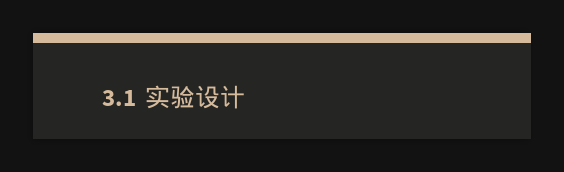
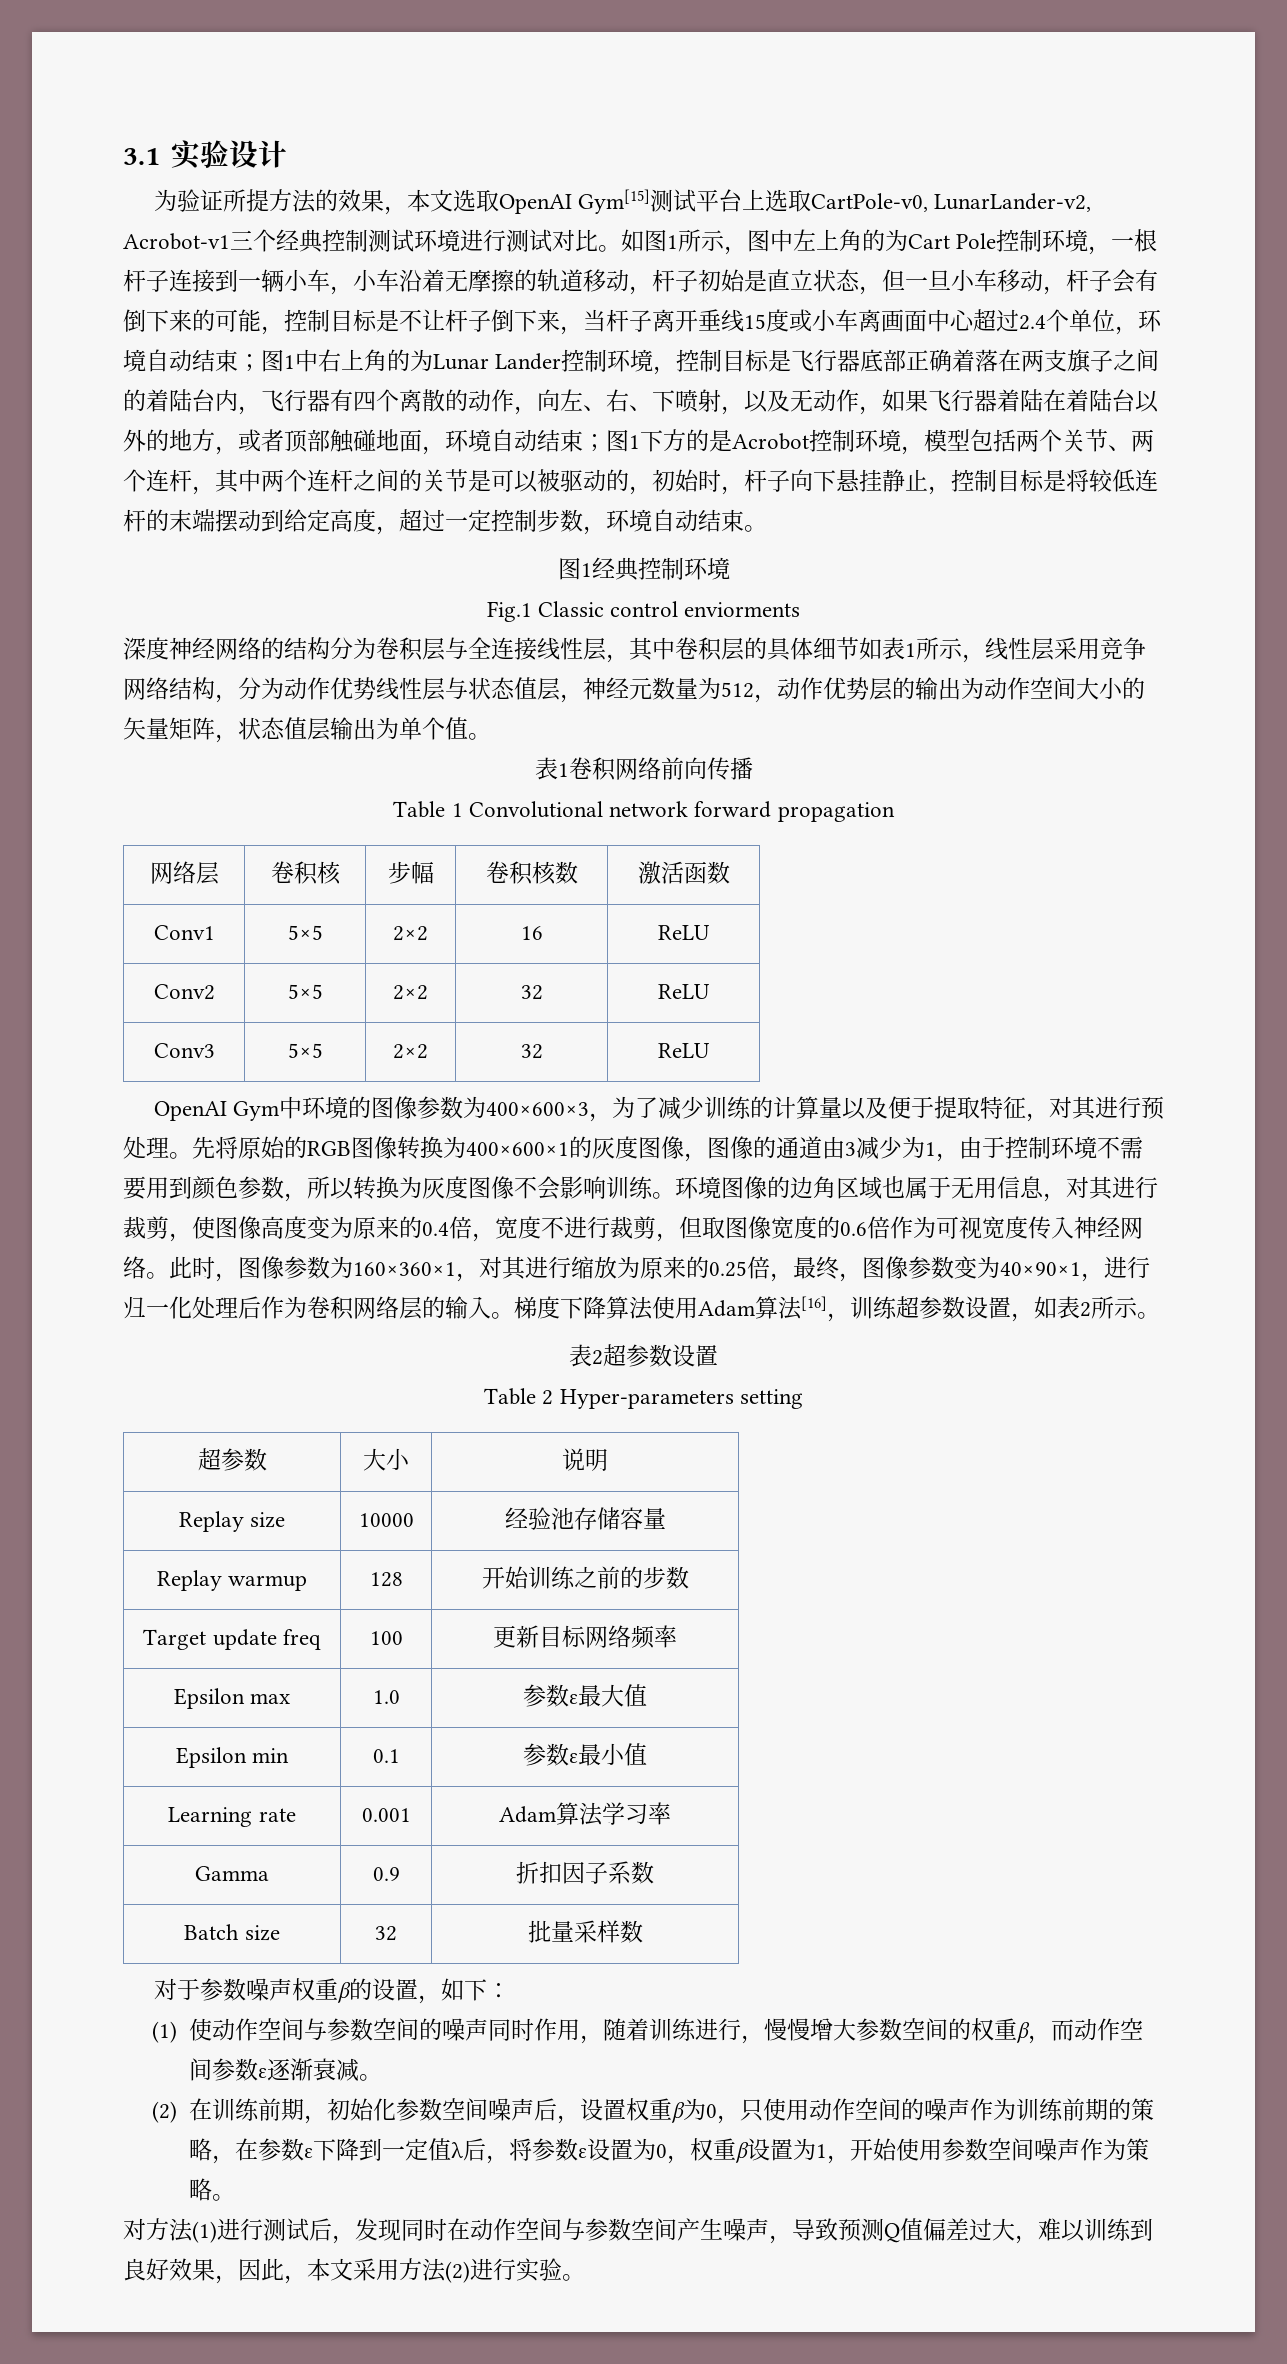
(245, 97) none -> [153,189,1092,215] [123,229,1158,255] [123,269,1158,295] [123,309,1162,335] [123,349,1160,375] [123,389,1159,415] [123,429,1154,455] [123,469,1158,495] [123,509,767,535] [557,557,730,581] [486,601,801,622] [123,637,1146,663] [123,677,1145,703] [123,717,491,743] [534,757,753,781] [393,801,895,822] [149,861,219,885] [270,861,341,885] [387,861,434,884] [485,861,578,885] [637,861,730,884] [153,925,215,940] [287,925,323,940] [393,926,428,941] [520,926,543,940] [658,925,710,940] [153,984,215,1000] [287,984,323,999] [393,985,428,1000] [520,985,543,1000] [658,984,710,999] [153,1043,215,1058] [287,1043,323,1058] [393,1044,428,1059] [520,1044,543,1059] [658,1043,710,1058] [153,1096,1164,1122] [123,1136,1143,1162] [123,1176,1158,1202] [123,1216,1143,1242] [123,1256,1150,1282] [123,1296,827,1320] [827,1296,1160,1322] [569,1344,718,1367] [484,1388,803,1409] [197,1448,267,1471] [363,1448,410,1471] [562,1448,608,1471] [178,1511,286,1532] [358,1513,414,1527] [504,1507,666,1530] [156,1570,308,1591] [369,1572,403,1587] [481,1566,689,1589] [143,1629,321,1650] [369,1631,403,1645] [493,1625,677,1649] [173,1688,291,1709] [372,1690,400,1704] [523,1684,647,1707] [175,1747,290,1768] [372,1749,400,1763] [523,1743,647,1766] [168,1807,296,1827] [361,1808,411,1822] [499,1802,671,1826] [195,1866,269,1881] [372,1867,400,1881] [516,1861,654,1884] [184,1924,280,1941] [375,1926,397,1941] [527,1920,643,1943] [153,1978,510,2004] [152,2018,1143,2044] [188,2058,382,2081] [152,2098,1154,2124] [188,2138,1149,2164] [188,2178,235,2201] [123,2218,1153,2244] [123,2258,585,2284] // 为验证所提方法的效果，本文选取OpenAI Gym[15]测试平台上选取CartPole-v0, LunarLander-v2, Acrobot-v1三个经典控制测试环境进行测试对比。如图1所示，图中左上角的为Cart Pole控制环境，一根杆子连接到一辆小车，小车沿着无摩擦的轨道移动，杆子初始是直立状态，但一旦小车移动，杆子会有倒下来的可能，控制目标是不让杆子倒下来，当杆子离开垂线15度或小车离画面中心超过2.4个单位，环境自动结束；图1中右上角的为Lunar Lander控制环境，控制目标是飞行器底部正确着落在两支旗子之间的着陆台内，飞行器有四个离散的动作，向左、右、下喷射，以及无动作，如果飞行器着陆在着陆台以外的地方，或者顶部触碰地面，环境自动结束；图1下方的是Acrobot控制环境，模型包括两个关节、两个连杆，其中两个连杆之间的关节是可以被驱动的，初始时，杆子向下悬挂静止，控制目标是将较低连杆的末端摆动到给定高度，超过一定控制步数，环境自动结束。 // 图1经典控制环境 // Fig.1 Classic control enviorments // 深度神经网络的结构分为卷积层与全连接线性层，其中卷积层的具体细节如表1所示，线性层采用竞争网络结构，分为动作优势线性层与状态值层，神经元数量为512，动作优势层的输出为动作空间大小的矢量矩阵，状态值层输出为单个值。 // 表1卷积网络前向传播 // Table 1 Convolutional network forward propagation // 网络层 | 卷积核 | 步幅 | 卷积核数 | 激活函数 // Conv1 | 5×5 | 2×2 | 16 | ReLU // Conv2 | 5×5 | 2×2 | 32 | ReLU // Conv3 | 5×5 | 2×2 | 32 | ReLU // OpenAI Gym中环境的图像参数为400×600×3，为了减少训练的计算量以及便于提取特征，对其进行预处理。先将原始的RGB图像转换为400×600×1的灰度图像，图像的通道由3减少为1，由于控制环境不需要用到颜色参数，所以转换为灰度图像不会影响训练。环境图像的边角区域也属于无用信息，对其进行裁剪，使图像高度变为原来的0.4倍，宽度不进行裁剪，但取图像宽度的0.6倍作为可视宽度传入神经网络。此时，图像参数为160×360×1，对其进行缩放为原来的0.25倍，最终，图像参数变为40×90×1，进行归一化处理后作为卷积网络层的输入。梯度下降算法使用Adam算法[16]，训练超参数设置，如表2所示。 // 表2超参数设置 // Table 2 Hyper-parameters setting // 超参数 | 大小 | 说明 // Replay size | 10000 | 经验池存储容量 // Replay warmup | 128 | 开始训练之前的步数 // Target update freq | 100 | 更新目标网络频率 // Epsilon max | 1.0 | 参数ε最大值 // Epsilon min | 0.1 | 参数ε最小值 // Learning rate | 0.001 | Adam算法学习率 // Gamma | 0.9 | 折扣因子系数 // Batch size | 32 | 批量采样数 // 对于参数噪声权重β的设置，如下： // (1)使动作空间与参数空间的噪声同时作用，随着训练进行，慢慢增大参数空间的权重β，而动作空间参数ε逐渐衰减。 // (2)在训练前期，初始化参数空间噪声后，设置权重β为0，只使用动作空间的噪声作为训练前期的策略，在参数ε下降到一定值λ后，将参数ε设置为0，权重β设置为1，开始使用参数空间噪声作为策略。 // 对方法(1)进行测试后，发现同时在动作空间与参数空间产生噪声，导致预测Q值偏差过大，难以训练到良好效果，因此，本文采用方法(2)进行实验。

